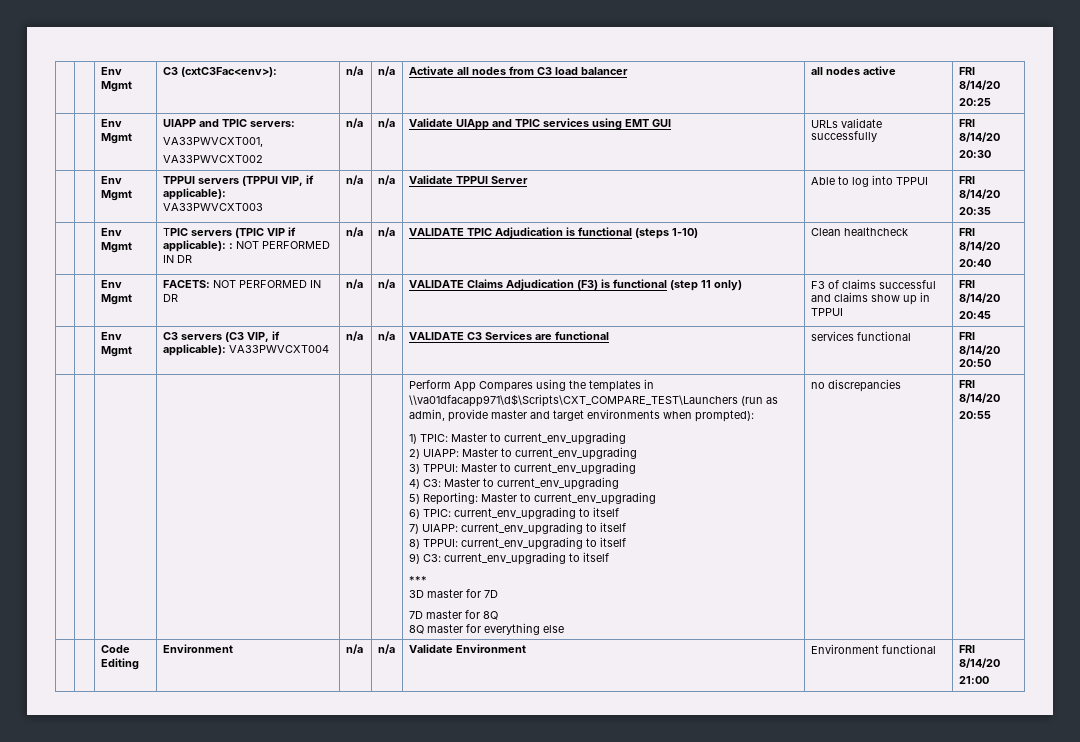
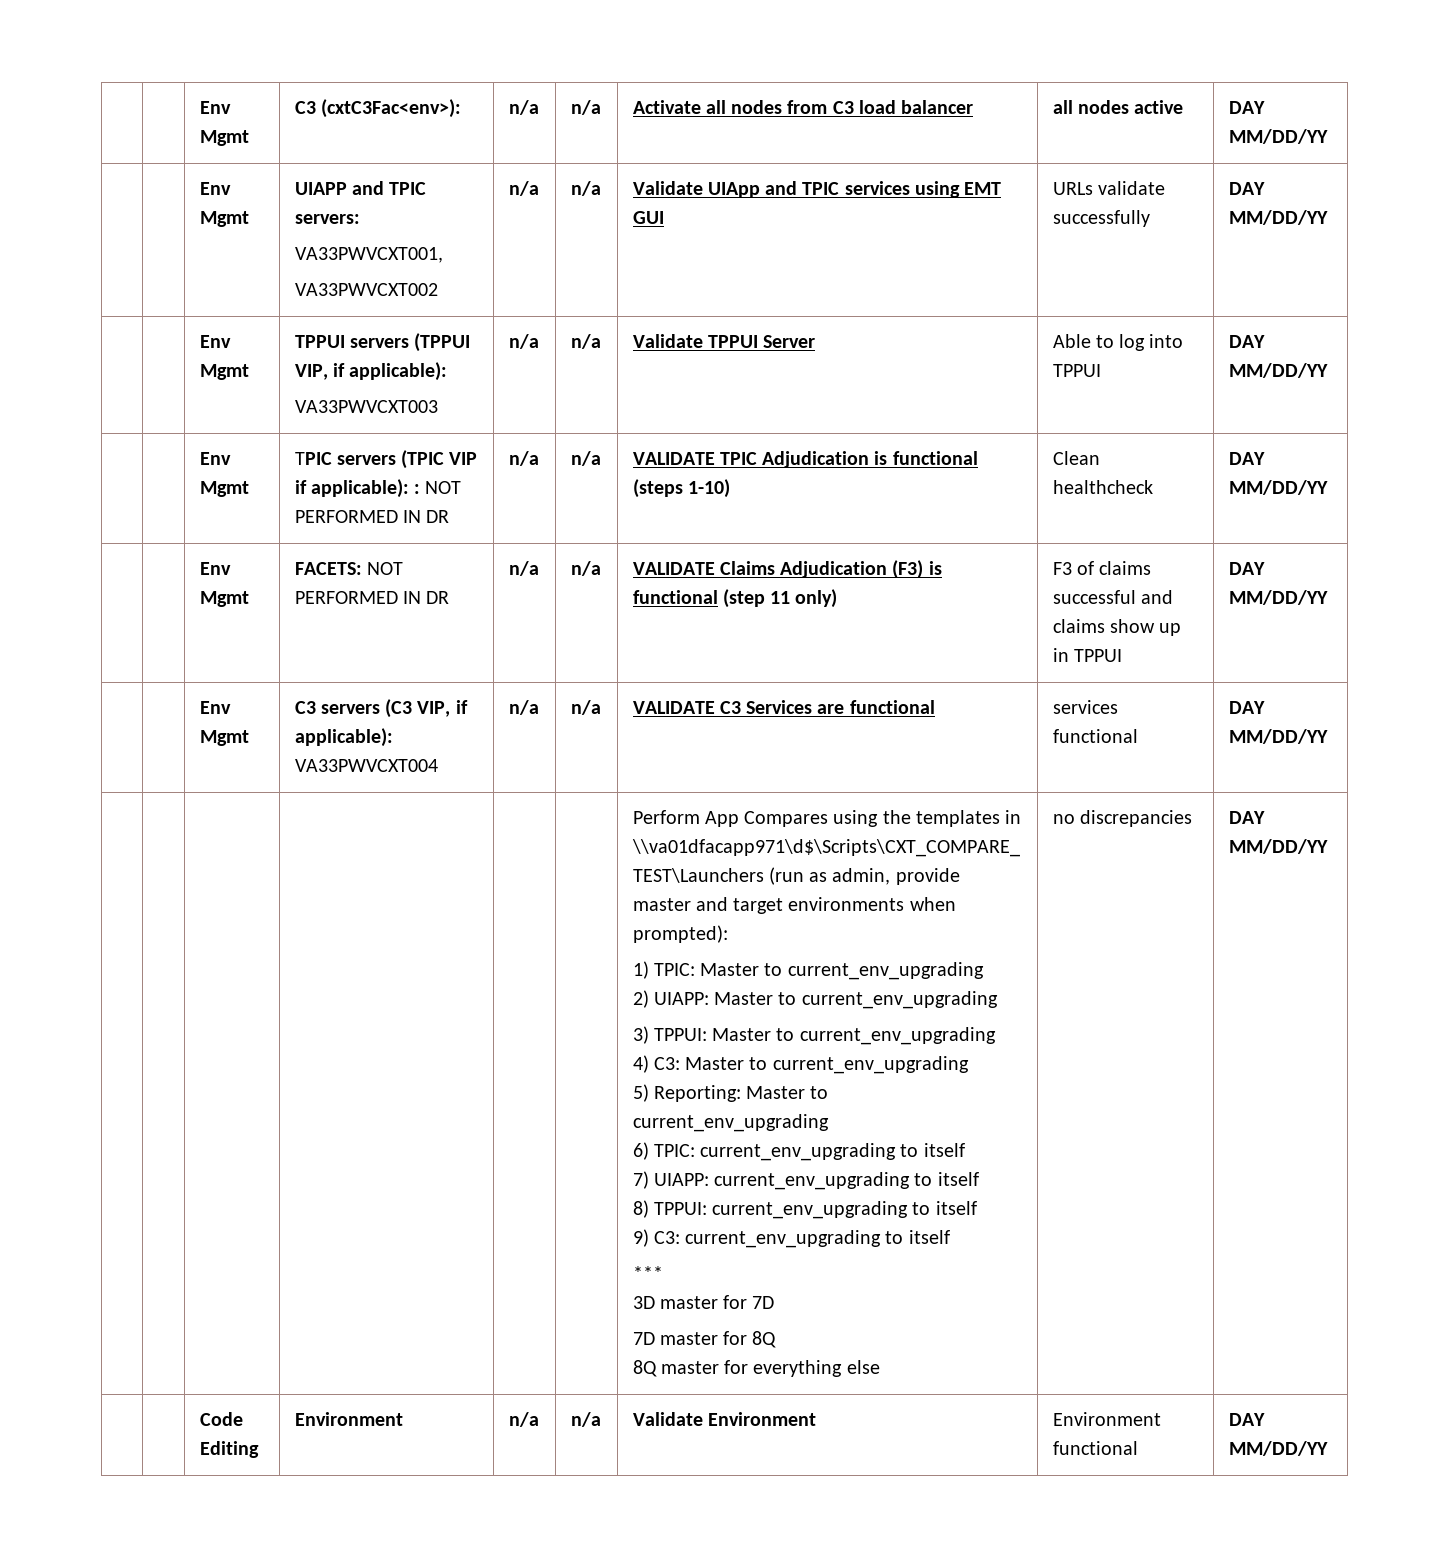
[958,67,975,75] [958,80,1000,90] [958,98,991,106] FRI 8/14/20 // 20:25 -> [1228,101,1265,114] [1228,129,1328,144] DAY MM/DD/YY
[958,119,975,127] [958,132,1000,142] [958,150,991,158] FRI 8/14/20 // 20:30 -> [1228,182,1265,195] [1228,210,1328,225] DAY MM/DD/YY
[958,176,975,184] [958,189,1000,199] [958,207,991,215] FRI 8/14/20 // 20:35 -> [1228,335,1265,348] [1228,363,1328,378] DAY MM/DD/YY
[958,228,975,236] [958,241,1000,251] [958,259,991,267] FRI 8/14/20 // 20:40 -> [1228,452,1265,465] [1228,480,1328,495] DAY MM/DD/YY
[958,280,975,288] [958,293,1000,303] [958,311,991,319] FRI 8/14/20 // 20:45 -> [1228,562,1265,575] [1228,590,1328,605] DAY MM/DD/YY
[958,332,975,340] [958,345,1000,355] [958,359,991,367] FRI 8/14/20 20:50 -> [1228,701,1265,714] [1228,729,1328,744] DAY MM/DD/YY
[958,380,975,388] [958,393,1000,403] [958,411,991,419] FRI 8/14/20 // 20:55 -> [1228,811,1265,824] [1228,839,1328,854] DAY MM/DD/YY
[958,645,975,653] [958,658,1000,668] [958,676,989,684] FRI 8/14/20 // 21:00 -> [1228,1413,1265,1426] [1228,1441,1328,1456] DAY MM/DD/YY

